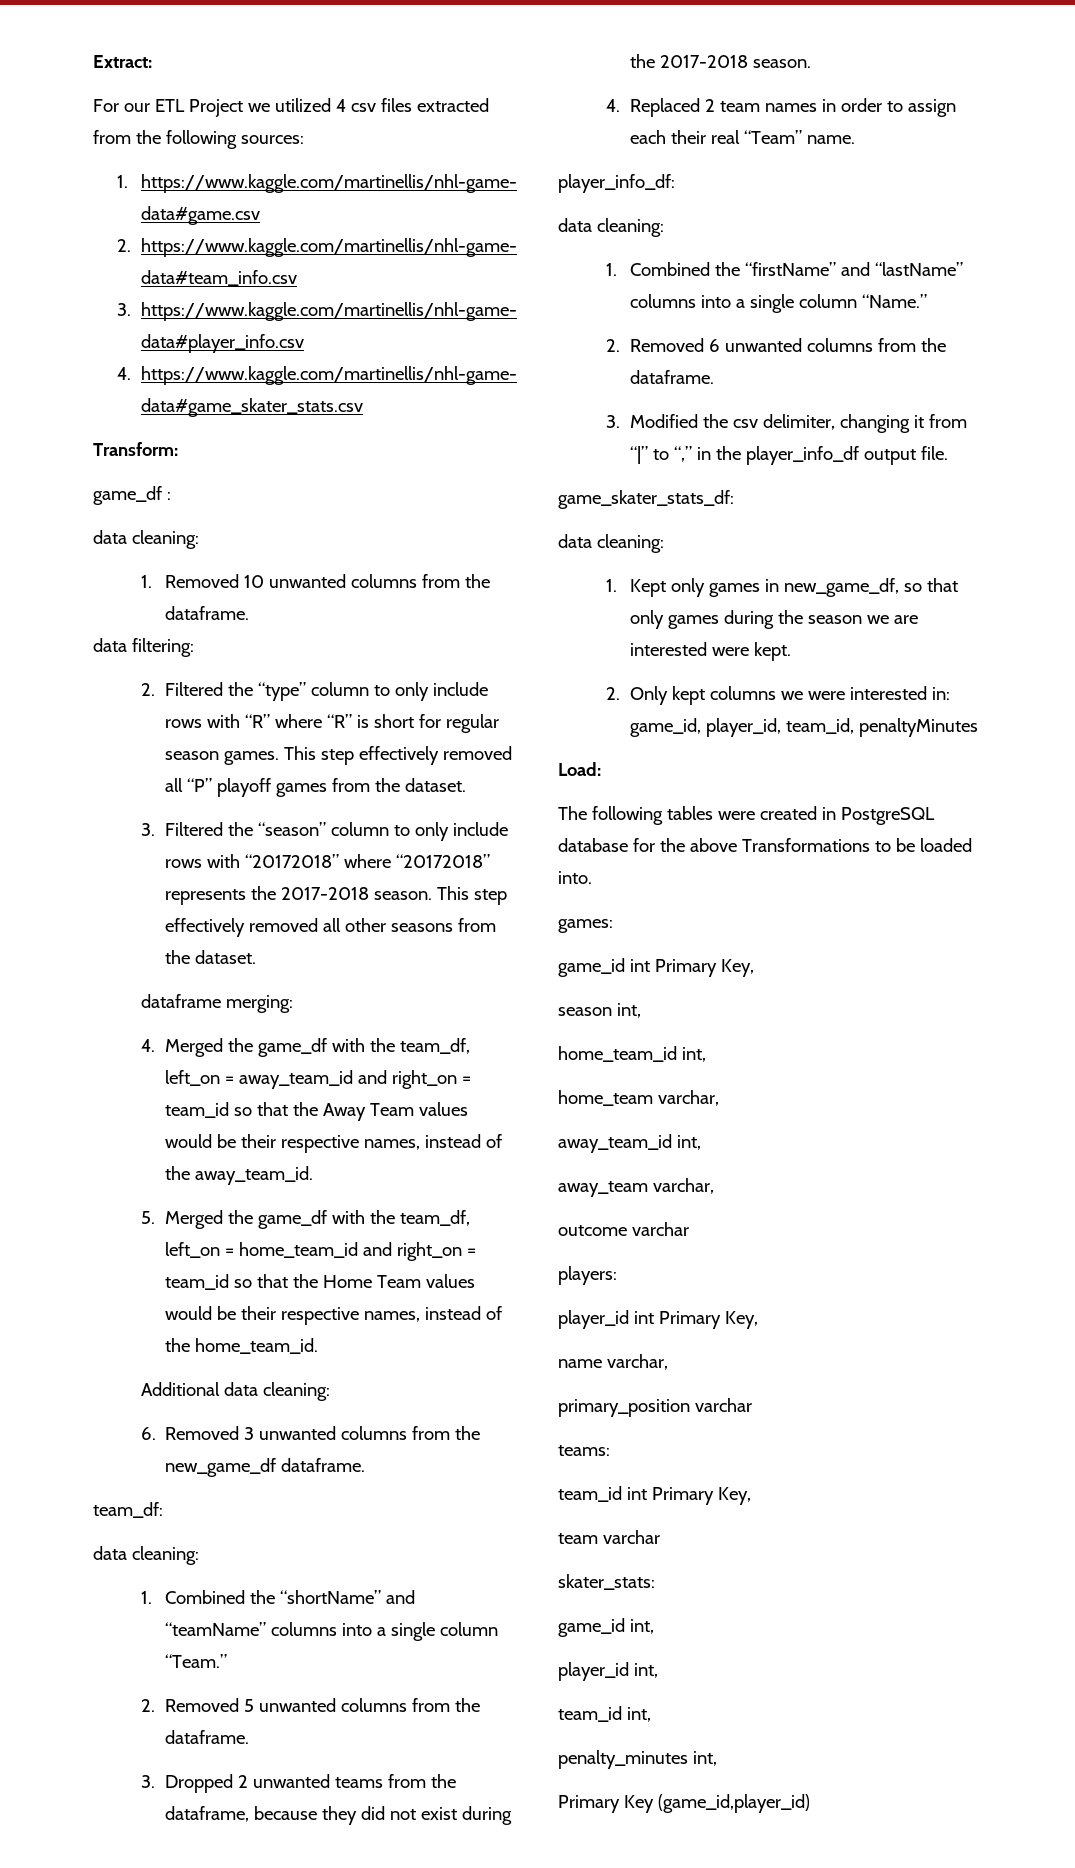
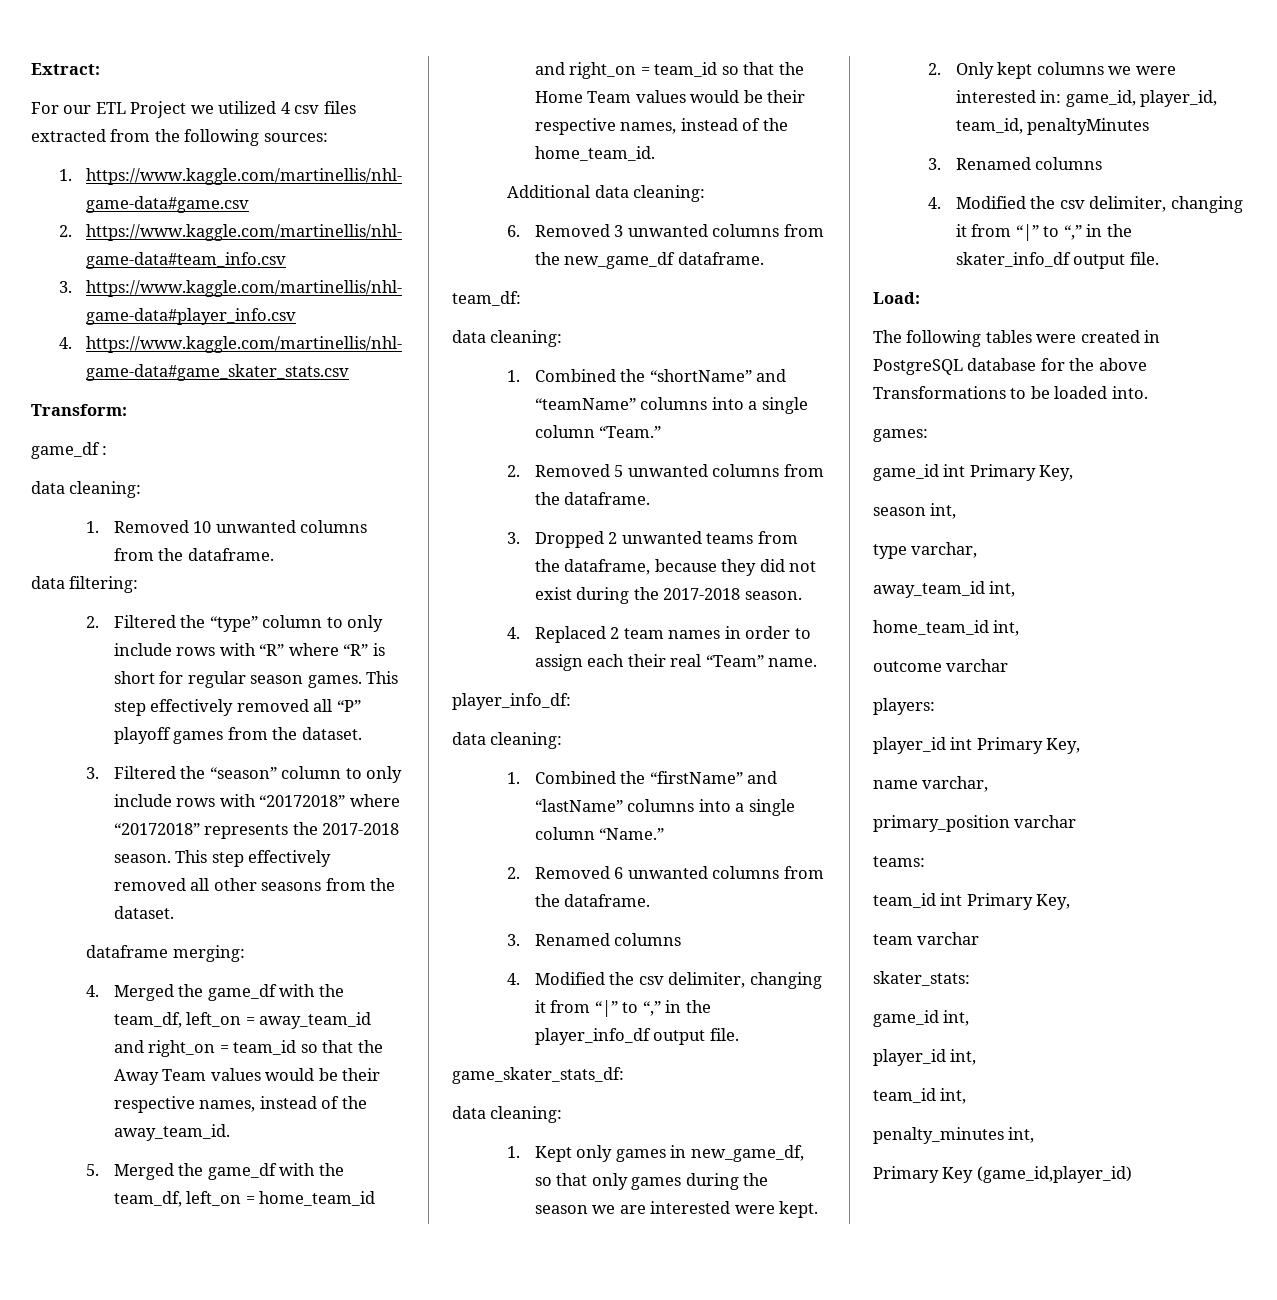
(620, 421) none -> [534,933,682,946] [507,973,521,985] Renamed columns // 4.
(978, 727) none -> [928,157,1103,170] [928,196,1243,213] [955,224,1132,241] [955,252,1159,269] // 3. Renamed columns // 4. Modified the csv delimiter, changing it from “|” to “,” in the skater_info_df output file.
[558,1046,706,1062] [558,1090,653,1106] home_team_id int, // home_team -> [873,544,907,559] type
[558,1178,714,1197] away_team varchar, -> [873,620,1020,636] home_team_id int,

